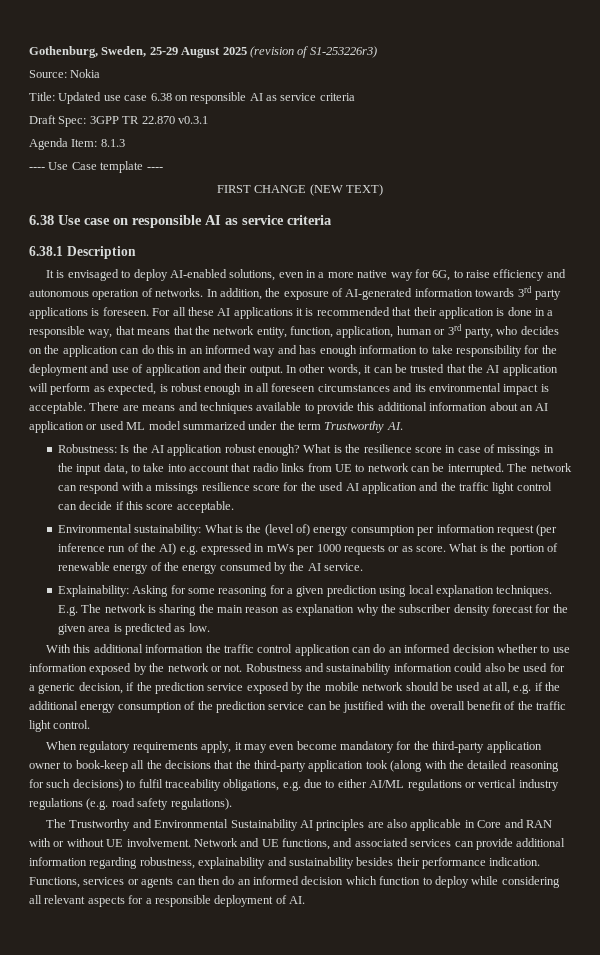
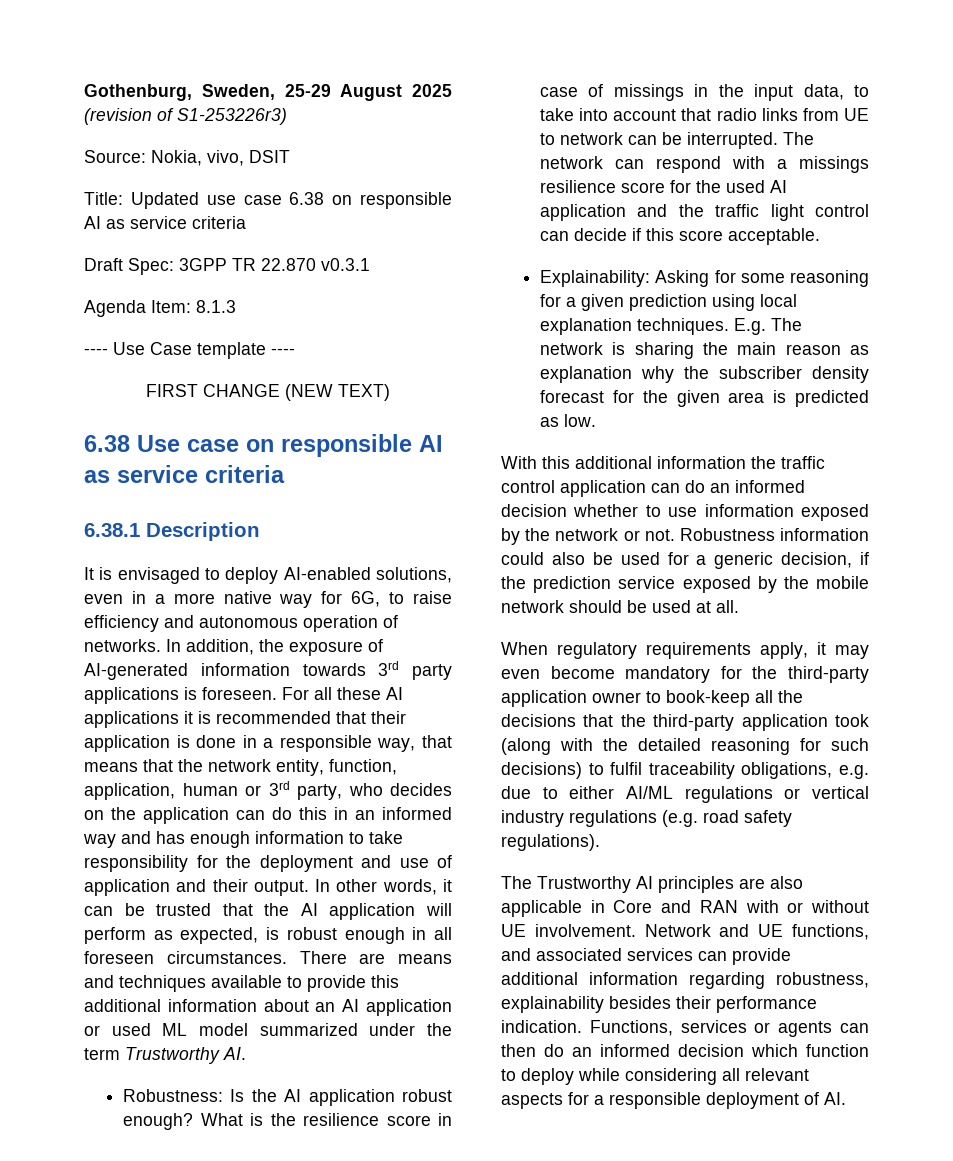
[70,69,101,78] Nokia -> [151,150,290,166] Nokia, vivo, DSIT
[317,383,549,395] [29,402,86,414] circumstances and its environmental impact is acceptable. -> [166,951,287,964] circumstances.
[57,524,558,536] [57,543,558,555] [57,562,364,574] // Environmental sustainability: What is the (level of) energy consumption per information request (per inference run of the AI) e.g. expressed in mWs per 1000 requests or as score. What is the portion of renewable energy of the energy consumed by the AI service. -> (821, 236) none
[305,663,392,675] and sustainability -> (775, 534) none
[495,682,561,694] [29,701,566,713] [29,720,91,732] all, e.g. if the additional energy consumption of the prediction service can be justified with the overall benefit of the traffic light control. -> [716,600,739,613] all.
[132,819,298,831] and Environmental Sustainability -> (631, 884) none
[267,857,354,869] and sustainability -> (604, 1004) none

